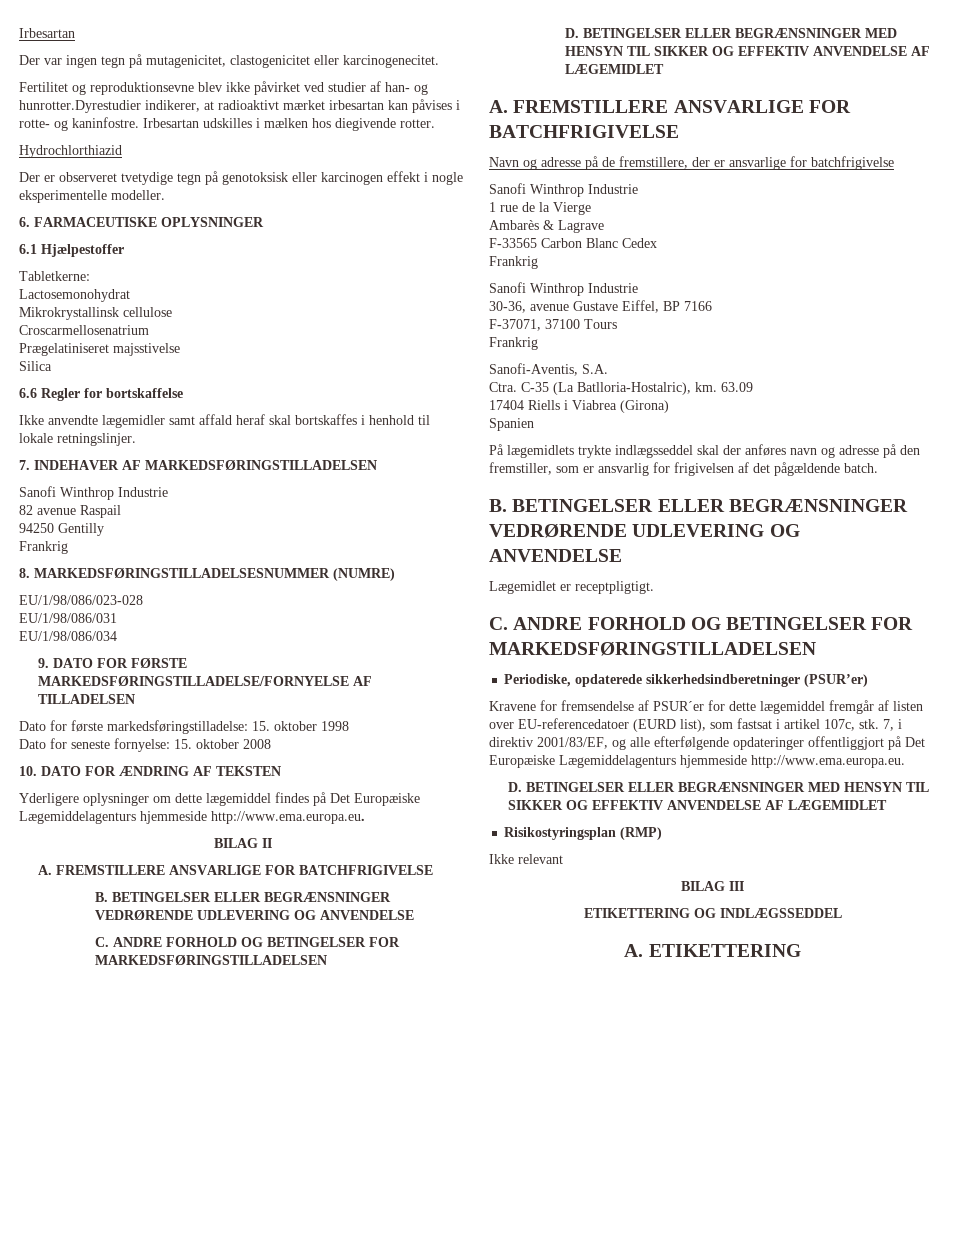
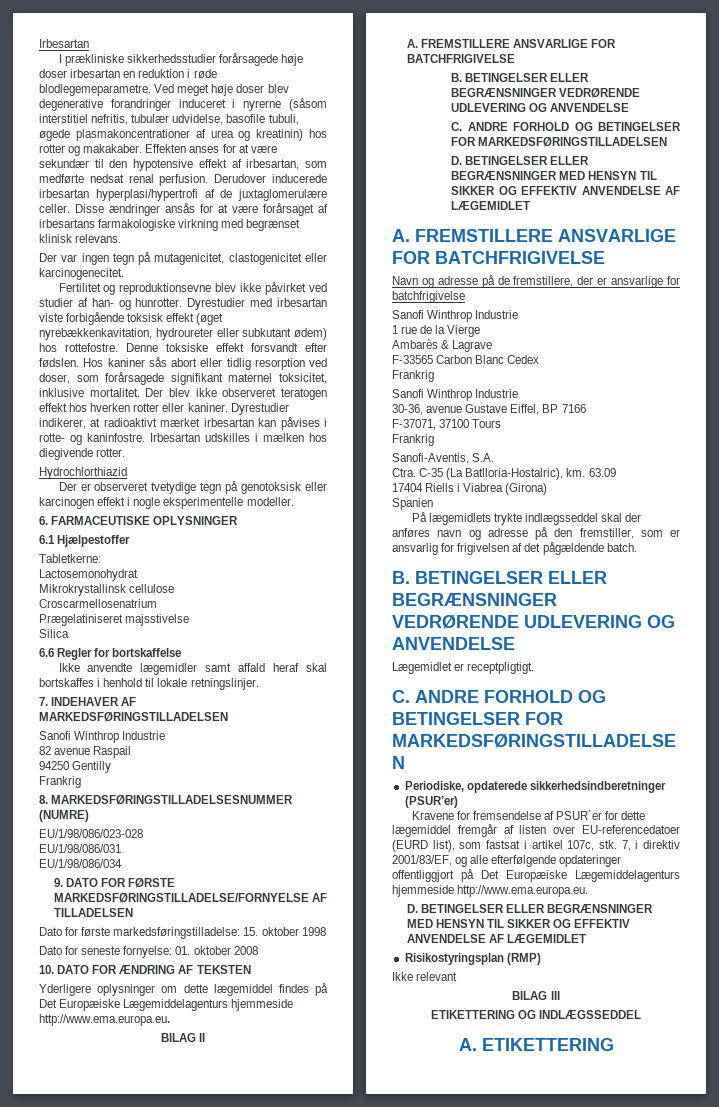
[19,28,75,38] Irbesartan -> [39,39,89,48] [58,53,303,66] [39,69,217,78] [39,84,289,96] [39,98,327,111] [39,114,299,125] [39,129,328,141] [39,144,277,156] [39,159,328,171] [39,174,327,186] [39,189,327,201] [39,203,328,216] [39,219,301,231] [39,234,122,243] Irbesartan // I prækliniske sikkerhedsstudier forårsagede høje doser irbesartan en reduktion i røde blodlegemeparametre. Ved meget høje doser blev degenerative forandringer induceret i nyrerne (såsom interstitiel nefritis, tubulær udvidelse, basofile tubuli, øgede plasmakoncentrationer af urea og kreatinin) hos rotter og makakaber. Effekten anses for at være sekundær til den hypotensive effekt af irbesartan, som medførte nedsat renal perfusion. Derudover inducerede irbesartan hyperplasi/hypertrofi af de juxtaglomerulære celler. Disse ændringer ansås for at være forårsaget af irbesartans farmakologiske virkning med begrænset klinisk relevans.
[19,100,141,113] hunrotter.Dyrestudier -> [135,298,327,310] [39,312,224,325] [39,328,327,340] [39,343,327,352] [39,357,327,370] [39,372,327,385] [39,388,327,400] [39,403,289,415] hunrotter. Dyrestudier med irbesartan viste forbigående toksisk effekt (øget nyrebækkenkavitation, hydroureter eller subkutant ødem) hos rottefostre. Denne toksiske effekt forsvandt efter fødslen. Hos kaniner sås abort eller tidlig resorption ved doser, som forårsagede signifikant maternel toksicitet, inklusive mortalitet. Der blev ikke observeret teratogen effekt hos hverken rotter eller kaniner. Dyrestudier
[174,739,192,749] 15. -> [175,946,191,955] 01.

